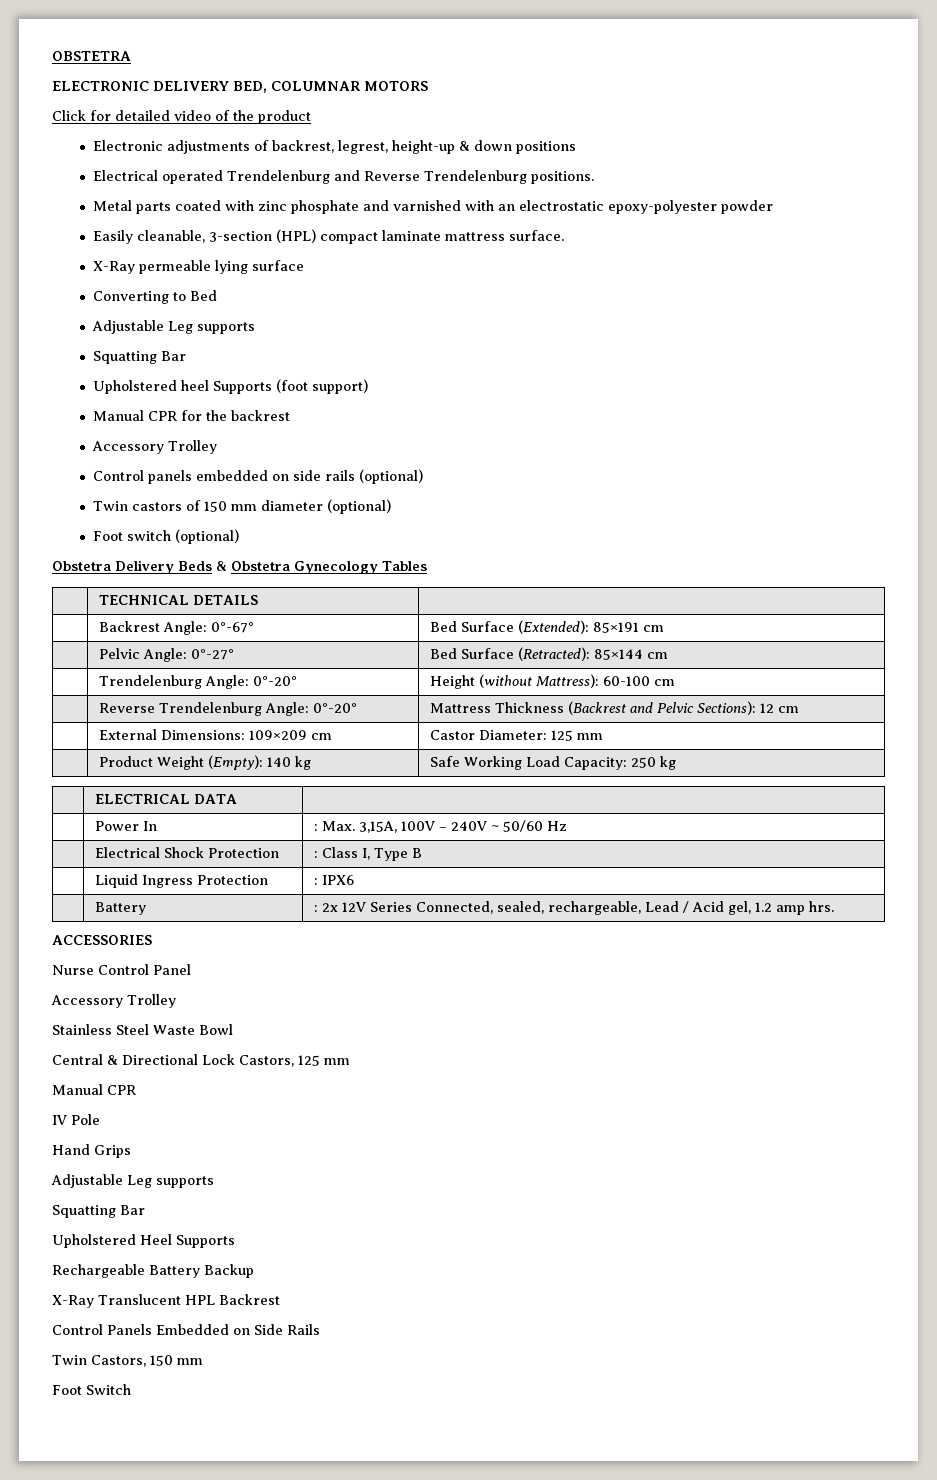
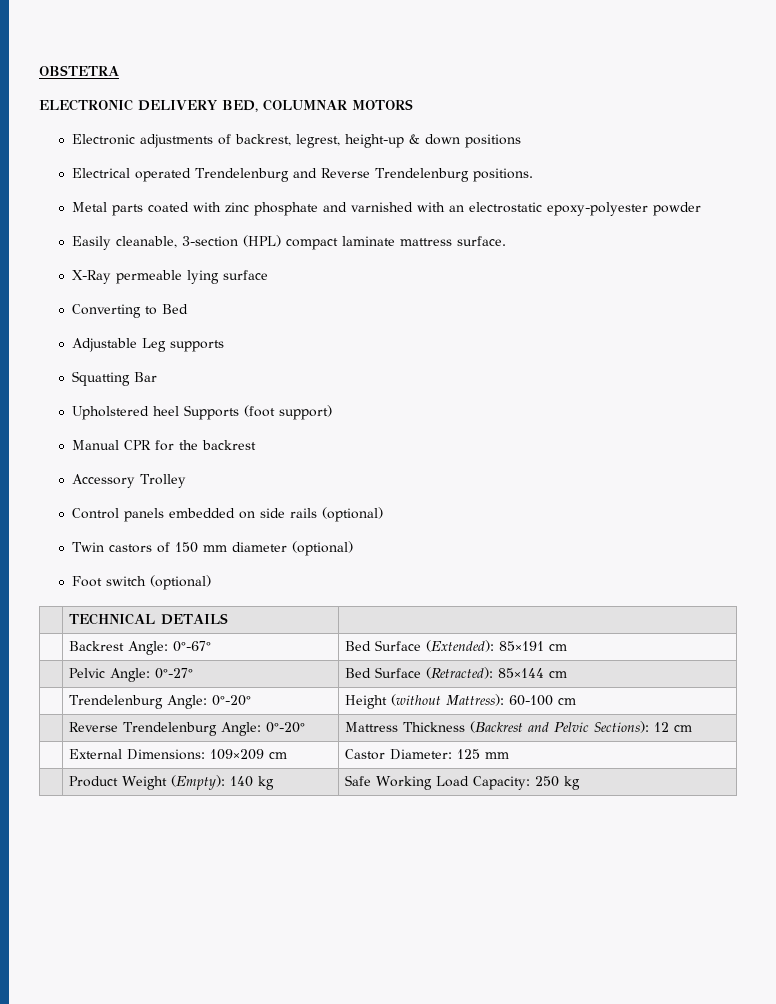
[52,110,311,124] // Click for detailed video of the product -> (413, 104) none
[52,560,427,574] // Obstetra Delivery Beds & Obstetra Gynecology Tables -> (211, 582) none
[94,794,237,804] [94,821,157,831] [313,820,567,833] [94,847,279,858] [313,847,422,861] [94,874,268,888] [313,875,354,885] [94,902,146,915] [313,901,834,915] [52,935,152,945] [52,964,191,975] [51,994,176,1008] [52,1024,233,1035] [52,1054,350,1067] [52,1084,136,1095] [52,1114,100,1125] [52,1144,131,1158] [51,1174,214,1188] [52,1205,145,1218] [52,1234,235,1248] [52,1264,254,1278] [52,1294,280,1308] [52,1324,320,1335] [52,1355,203,1367] [52,1384,131,1395] // | ELECTRICAL DATA | // | Power In | : Max. 3,15A, 100V – 240V ~ 50/60 Hz // | Electrical Shock Protection | : Class I, Type B // | Liquid Ingress Protection | : IPX6 // | Battery | : 2x 12V Series Connected, sealed, rechargeable, Lead / Acid gel, 1.2 amp hrs. // ACCESSORIES // Nurse Control Panel // Accessory Trolley // Stainless Steel Waste Bowl // Central & Directional Lock Castors, 125 mm // Manual CPR // IV Pole // Hand Grips // Adjustable Leg supports // Squatting Bar // Upholstered Heel Supports // Rechargeable Battery Backup // X-Ray Translucent HPL Backrest // Control Panels Embedded on Side Rails // Twin Castors, 150 mm // Foot Switch -> (581, 783) none

